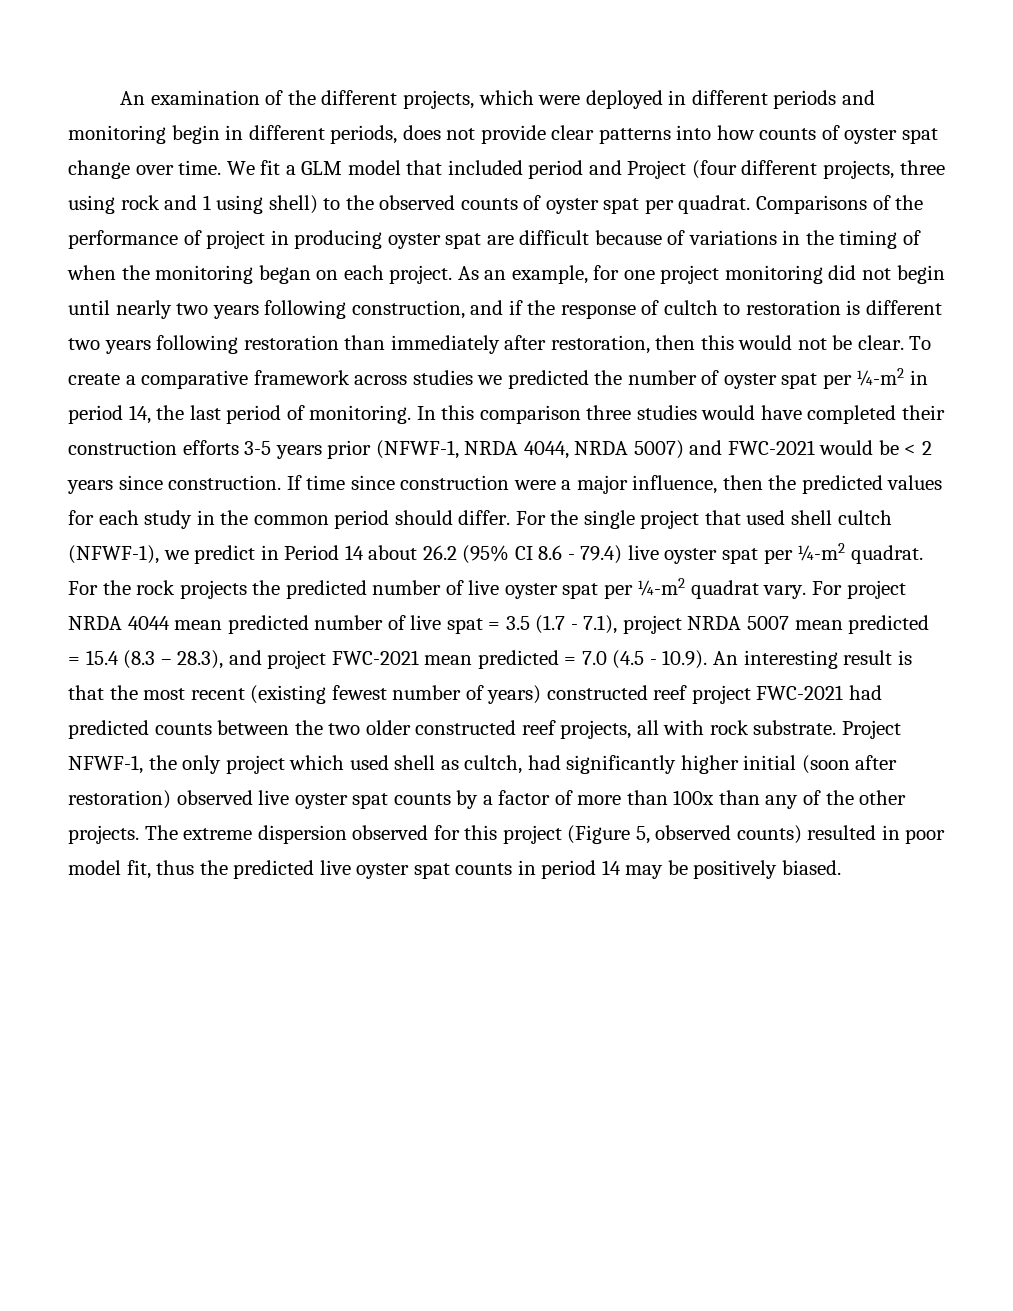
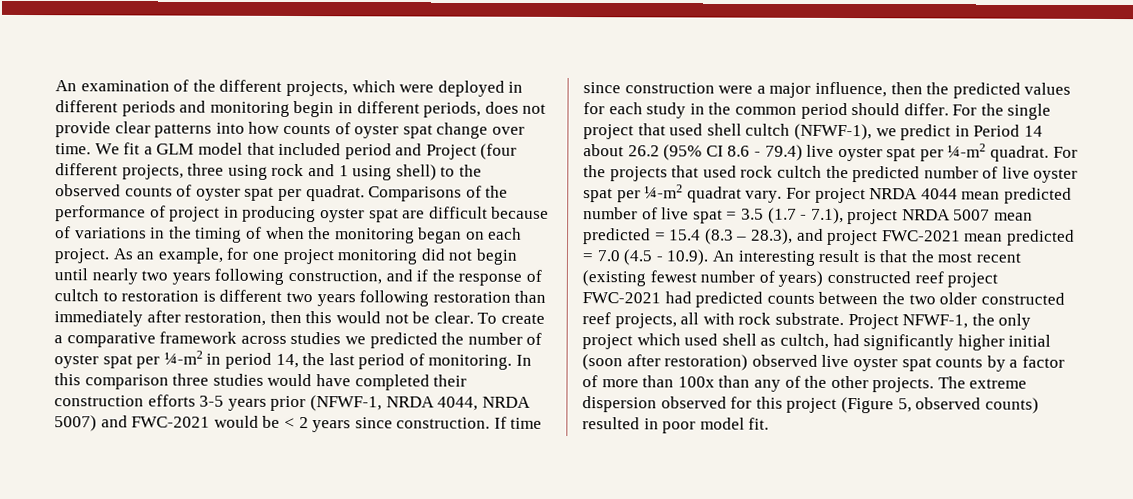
[136,580,247,599] rock projects -> [609,165,822,182] projects that used rock cultch
[126,860,842,879] fit, thus the predicted live oyster spat counts in period 14 may be positively biased. -> [748,417,770,430] fit.

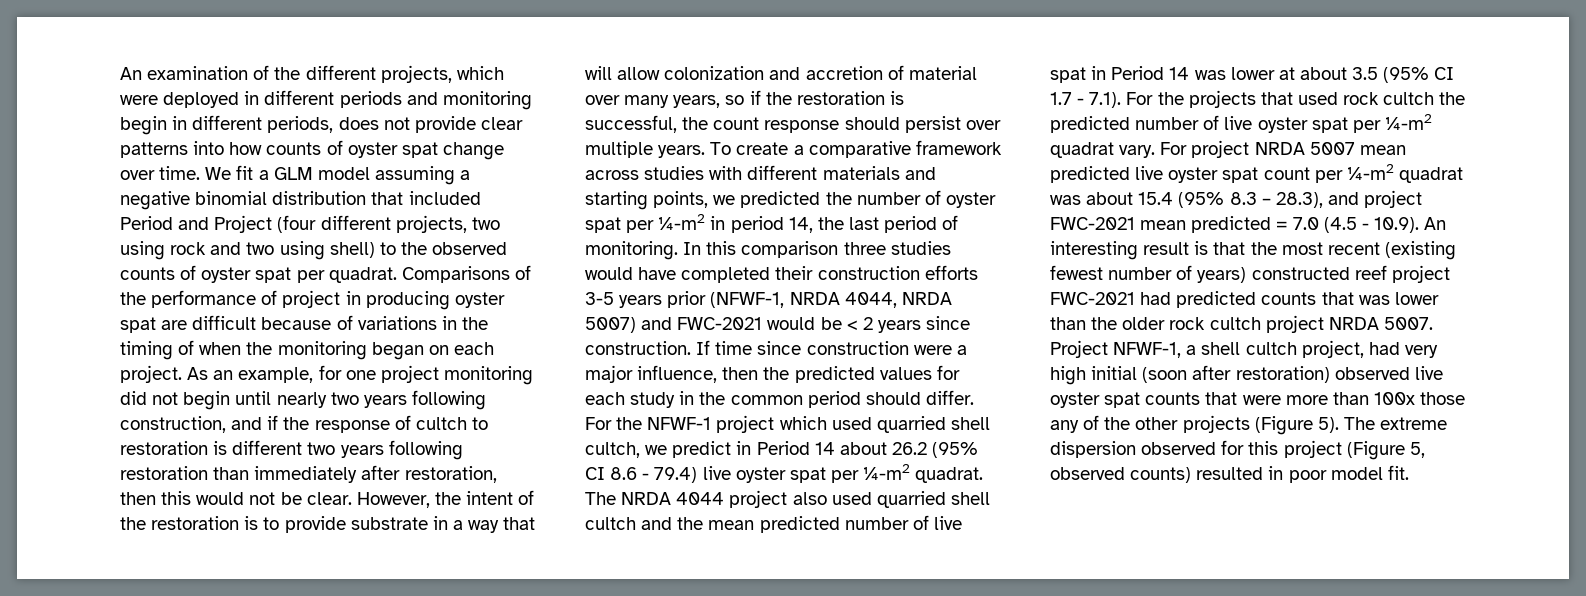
(243, 148) none -> [374,166,471,185] [120,191,367,210] assuming a negative binomial distribution
[344,143,392,160] period -> [120,216,173,230] Period
[187,163,225,176] three -> [471,217,500,230] two
[338,165,349,177] 1 -> [246,242,275,255] two
(474, 317) none -> [356,490,535,508] [120,516,536,533] [585,65,977,80] [585,90,904,108] [585,115,1001,133] [585,141,706,158] However, the intent of the restoration is to provide substrate in a way that will allow colonization and accretion of material over many years, so if the restoration is successful, the count response should persist over multiple years.
(342, 338) none -> [709,165,936,180] [585,191,709,210] with different materials and starting points,
[1007,103,1052,120] [583,123,872,141] single project that used shell cultch (NFWF-1), -> [647,415,990,433] [585,442,640,458] NFWF-1 project which used quarried shell cultch,
(1050, 153) none -> [585,490,990,508] [585,515,962,533] [1050,66,1455,83] [1050,92,1122,108] The NRDA 4044 project also used quarried shell cultch and the mean predicted number of live spat in Period 14 was lower at about 3.5 (95% CI 1.7 - 7.1).
[920,187,1072,204] [583,207,1034,225] [583,228,734,245] 4044 mean predicted number of live spat = 3.5 (1.7 - 7.1), project NRDA 5007 mean predicted = 15.4 (8.3 -> [1309,142,1406,155] [1050,164,1463,183] [1050,192,1257,208] 5007 mean predicted live oyster spat count per ¼-m2 quadrat was about 15.4 (95% 8.3
[818,291,1065,305] [582,312,1032,330] [582,333,1005,351] between the two older constructed reef projects, all with rock substrate. Project NFWF-1, the only project which used shell as cultch, had significantly higher -> [1321,292,1439,305] [1050,315,1433,333] [1050,340,1438,358] [1050,366,1086,385] that was lower than the older rock cultch project NRDA 5007. Project NFWF-1, a shell cultch project, had very high
[986,355,1065,372] [582,375,598,388] by a factor of -> [1205,392,1281,405] that were
[718,375,751,388] than -> [1420,392,1466,405] those
[872,377,935,393] projects. -> [1182,415,1339,435] projects (Figure 5).

